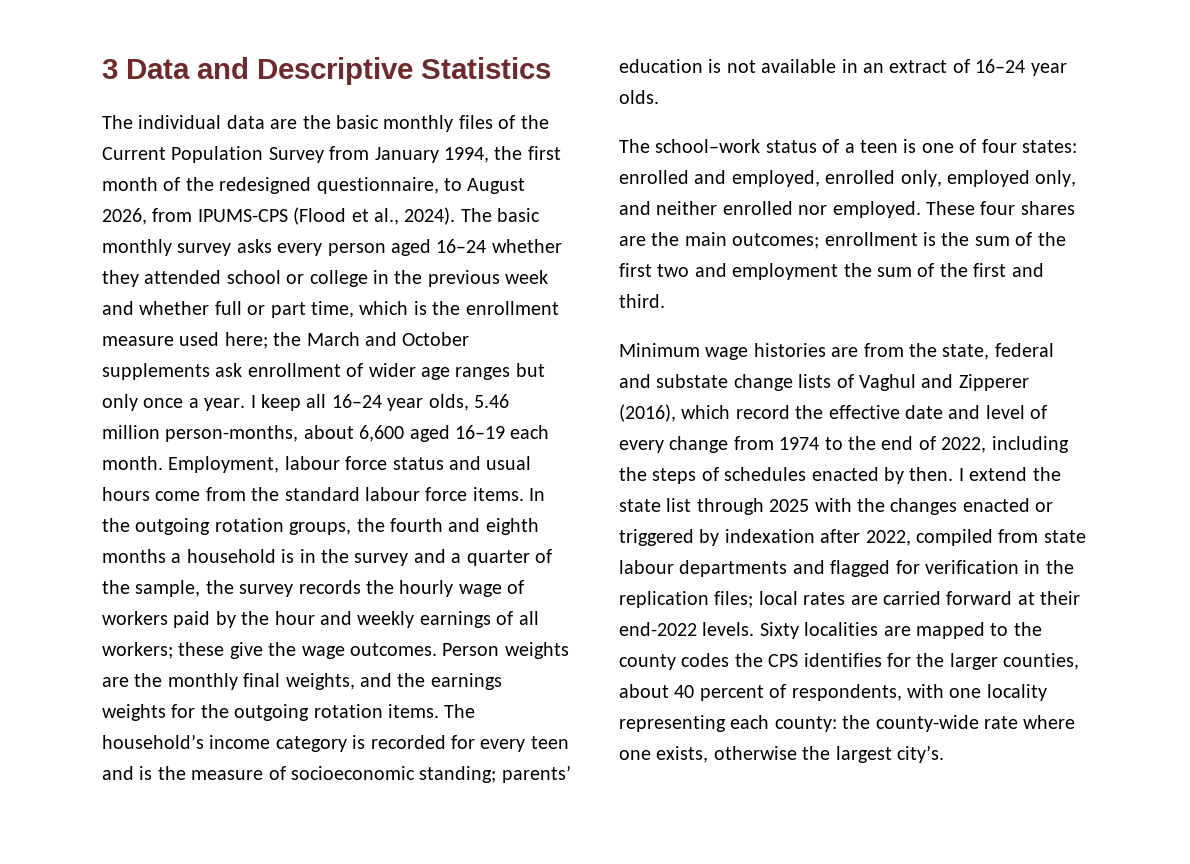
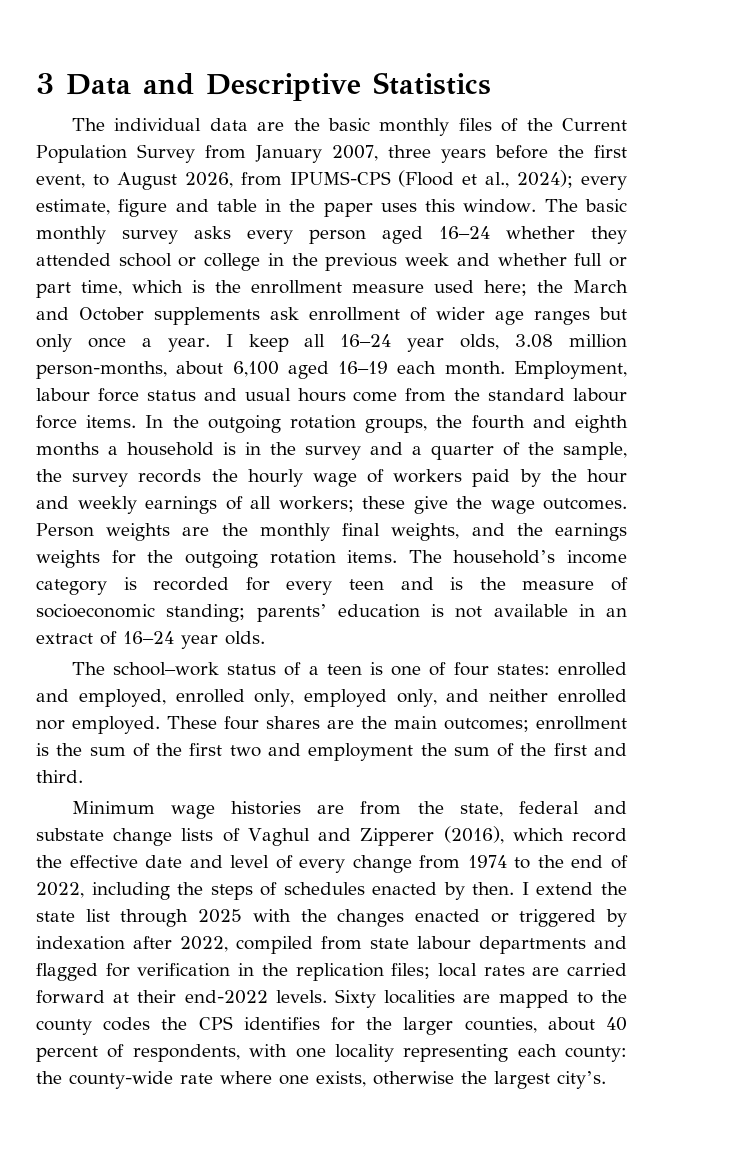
[444,146,561,163] [102,177,439,194] 1994, the first month of the redesigned questionnaire, -> [332,145,627,163] [36,174,85,188] 2007, three years before the first event,
[404,207,456,225] 2024). -> [517,170,627,190] [36,199,537,217] 2024); every estimate, figure and table in the paper uses this window.
[474,394,509,408] 5.46 -> [515,334,554,348] 3.08
[359,425,405,442] 6,600 -> [232,361,279,377] 6,100

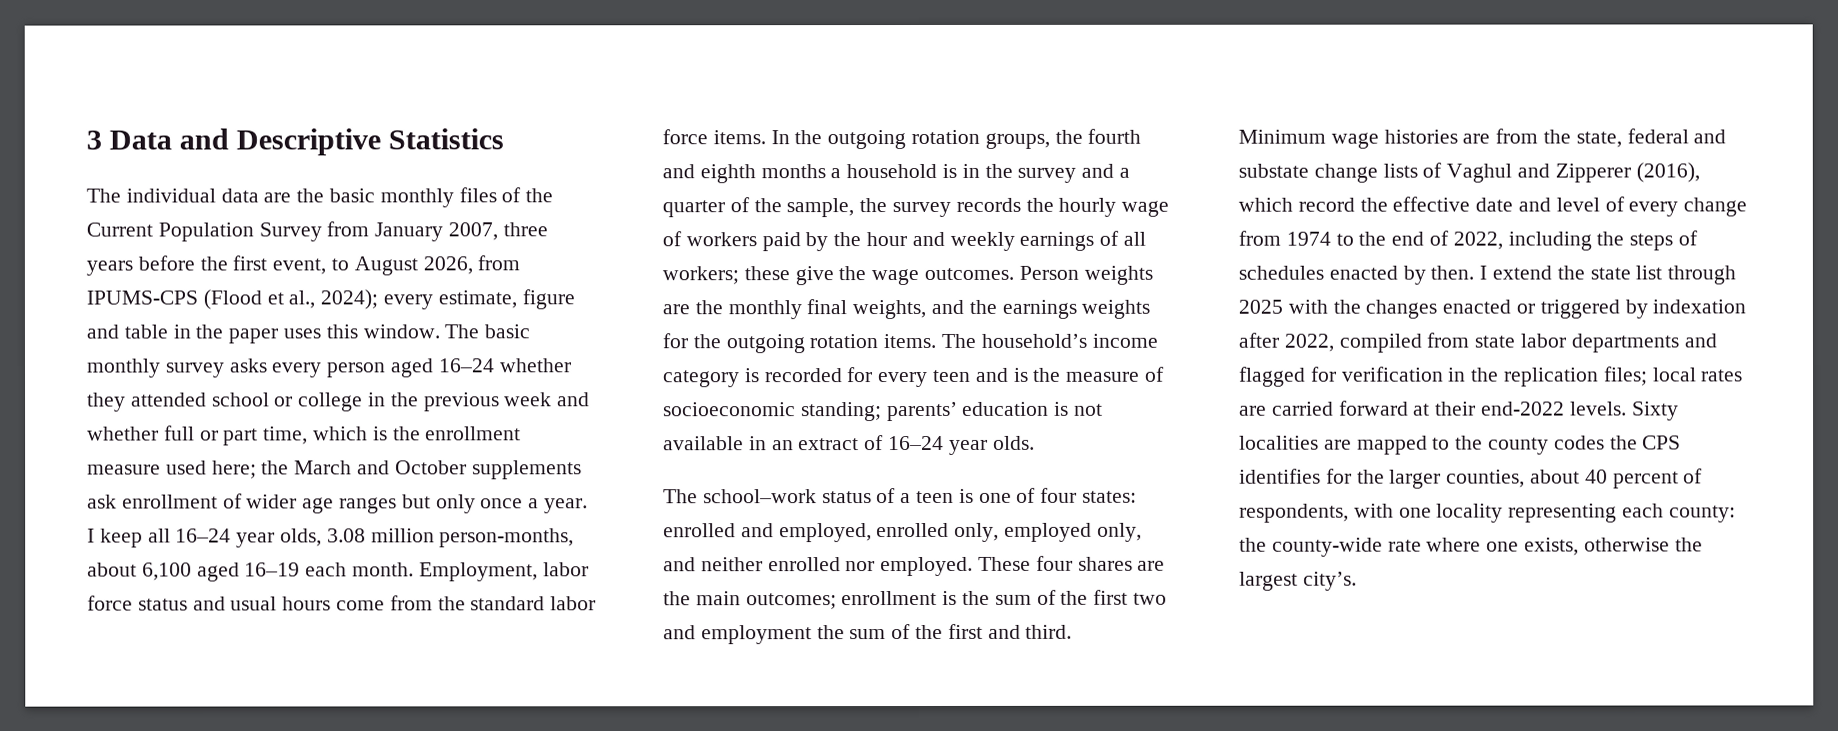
[36,388,90,402] labour -> [542,562,589,577] labor
[572,388,627,402] labour -> [550,596,597,611] labor
[417,936,471,950] labour -> [1520,333,1567,348] labor

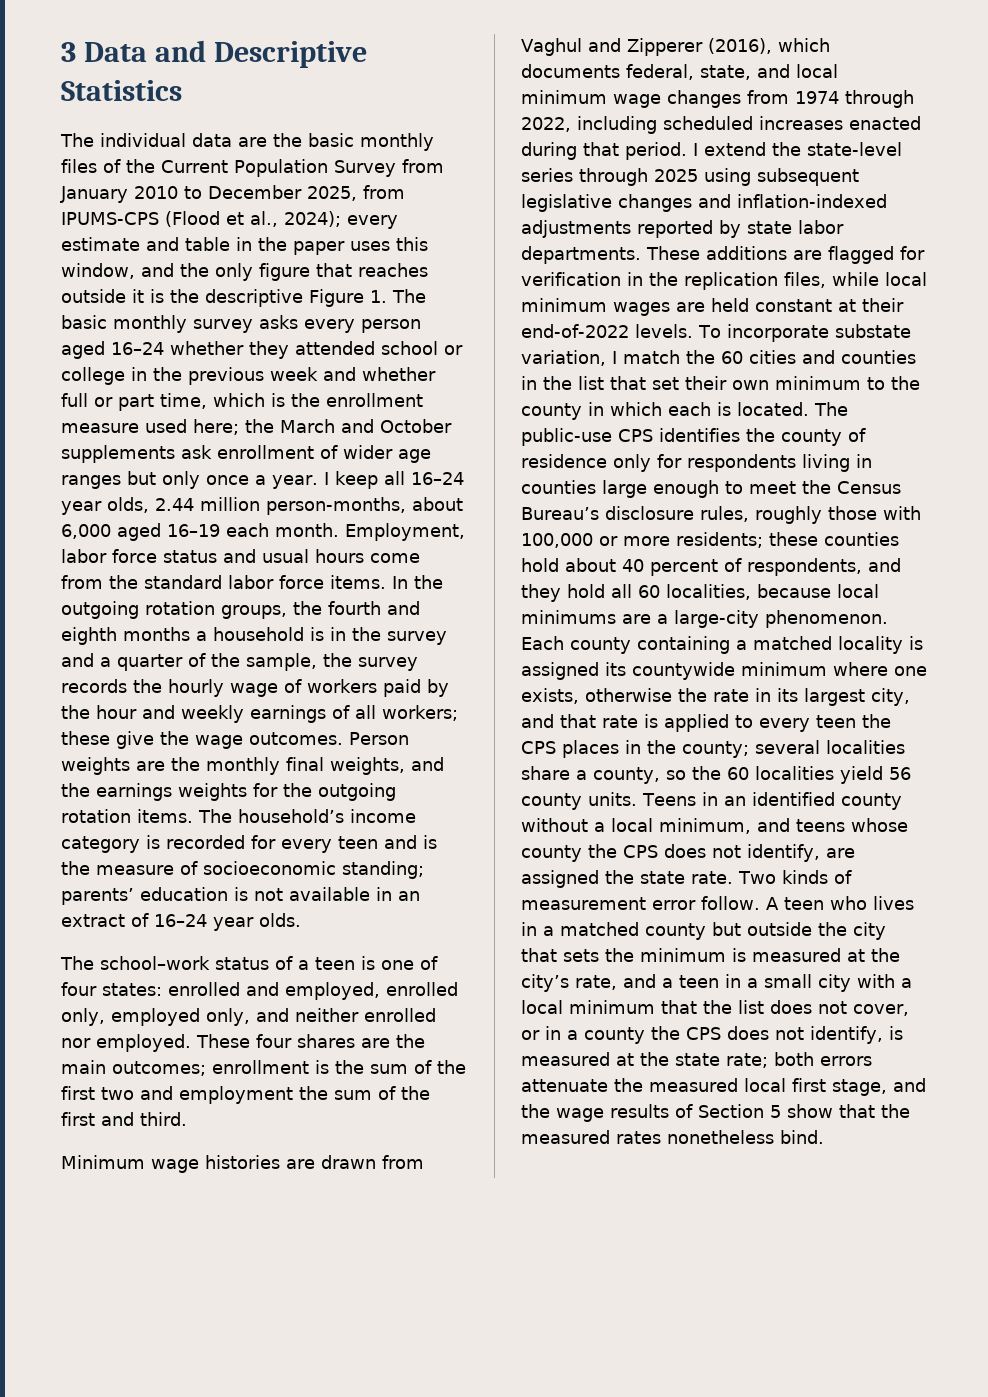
[448,222,548,241] [86,255,473,276] 2007, three years before the first event, to August 2026, -> [134,185,357,201] 2010 to December 2025,
[437,289,575,310] estimate, figure -> [61,237,140,251] estimate
[362,324,440,339] window. -> [61,263,428,281] [61,289,387,307] window, and the only figure that reaches outside it is the descriptive Figure 1.
[326,528,366,543] 3.08 -> [155,498,194,511] 2.44
[141,562,192,581] 6,100 -> [61,524,111,539] 6,000
[1495,128,1727,148] [1238,162,1443,183] from the state, federal and substate change lists of -> [321,1155,424,1169] drawn from
[1297,196,1748,217] [1238,230,1699,251] [1238,265,1737,285] [1238,299,1747,319] [1238,332,1717,353] record the effective date and level of every change from 1974 to the end of 2022, including the steps of schedules enacted by then. I extend the state list through 2025 with the changes enacted or triggered by indexation after 2022, compiled from state labor departments and -> [521,64,838,80] [521,90,914,108] [521,116,921,134] [521,142,902,160] [521,168,859,186] [521,194,887,212] [521,220,844,238] [521,246,822,264] documents federal, state, and local minimum wage changes from 1974 through 2022, including scheduled increases enacted during that period. I extend the state-level series through 2025 using subsequent legislative changes and inflation-indexed adjustments reported by state labor departments. These additions are
[1603,366,1744,386] [1239,400,1679,421] [1239,435,1682,455] [1239,468,1526,489] files; local rates are carried forward at their end-2022 levels. Sixty localities are mapped to the county codes the CPS identifies for the larger counties, -> [784,272,927,288] [521,298,904,316] [521,324,911,342] [521,350,916,366] [521,376,920,390] [521,402,848,420] [521,428,866,446] [521,454,872,472] [521,480,901,498] [521,506,921,524] [521,532,899,548] [521,558,559,572] files, while local minimum wages are held constant at their end-of-2022 levels. To incorporate substate variation, I match the 60 cities and counties in the list that set their own minimum to the county in which each is located. The public-use CPS identifies the county of residence only for respondents living in counties large enough to meet the Census Bureau’s disclosure rules, roughly those with 100,000 or more residents; these counties hold
[1353,503,1736,523] [1239,537,1422,557] with one locality representing each county: the county-wide rate -> [868,558,901,572] [521,584,879,602] [521,610,888,628] [521,636,923,654] [521,662,827,680] and they hold all 60 localities, because local minimums are a large-city phenomenon. Each county containing a matched locality is assigned its countywide minimum
[1239,571,1357,591] largest city’s. -> [713,688,910,706] [521,714,891,732] [521,740,905,758] [521,766,911,784] [521,792,902,810] [521,818,908,834] [521,844,855,862] [521,870,852,888] [521,896,914,910] [521,922,886,940] [521,948,900,962] [521,974,912,992] [521,1000,909,1016] [521,1026,903,1044] [521,1052,872,1068] [521,1078,926,1096] [521,1104,910,1122] [521,1130,824,1144] rate in its largest city, and that rate is applied to every teen the CPS places in the county; several localities share a county, so the 60 localities yield 56 county units. Teens in an identified county without a local minimum, and teens whose county the CPS does not identify, are assigned the state rate. Two kinds of measurement error follow. A teen who lives in a matched county but outside the city that sets the minimum is measured at the city’s rate, and a teen in a small city with a local minimum that the list does not cover, or in a county the CPS does not identify, is measured at the state rate; both errors attenuate the measured local first stage, and the wage results of Section 5 show that the measured rates nonetheless bind.

